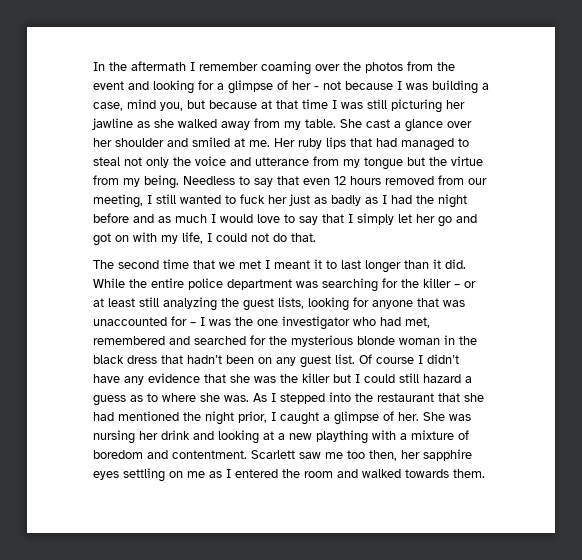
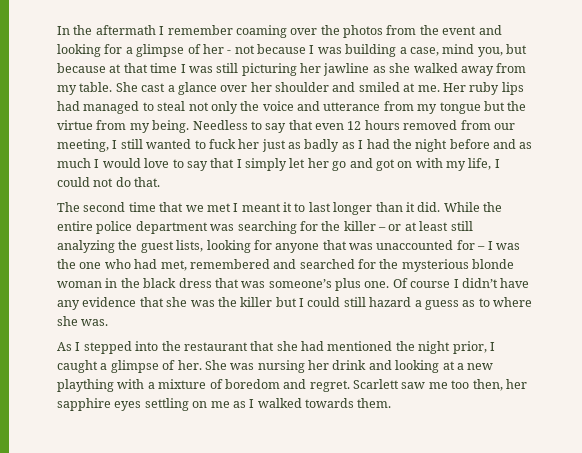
[350,138,372,147] that -> (524, 88) none
[282,316,350,330] investigator -> (102, 265) none
[187,354,355,368] hadn’t been on any guest list. -> [241,278,390,291] was someone’s plus one.
(249, 398) none -> (109, 322) //
[172,450,247,459] contentment. -> [309,380,350,392] regret.
[235,469,358,478] entered the room and -> (255, 403) none

